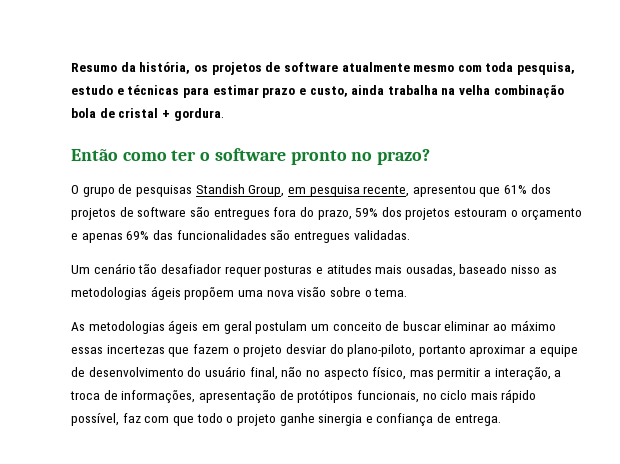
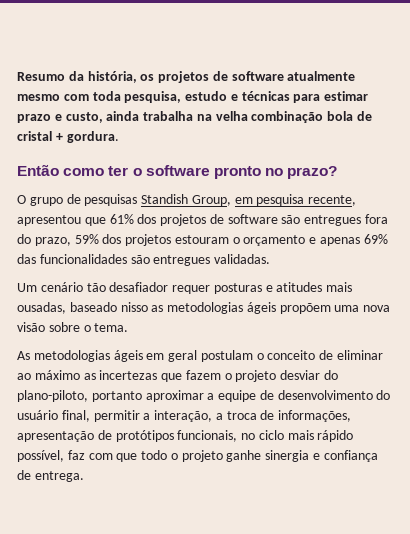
[310,324,329,331] um -> [256,353,264,360] o
[402,321,441,331] buscar -> (334, 355) none
[71,347,103,354] essas -> [83,373,96,380] as
[281,366,434,380] não no aspecto físico, mas -> (90, 416) none

